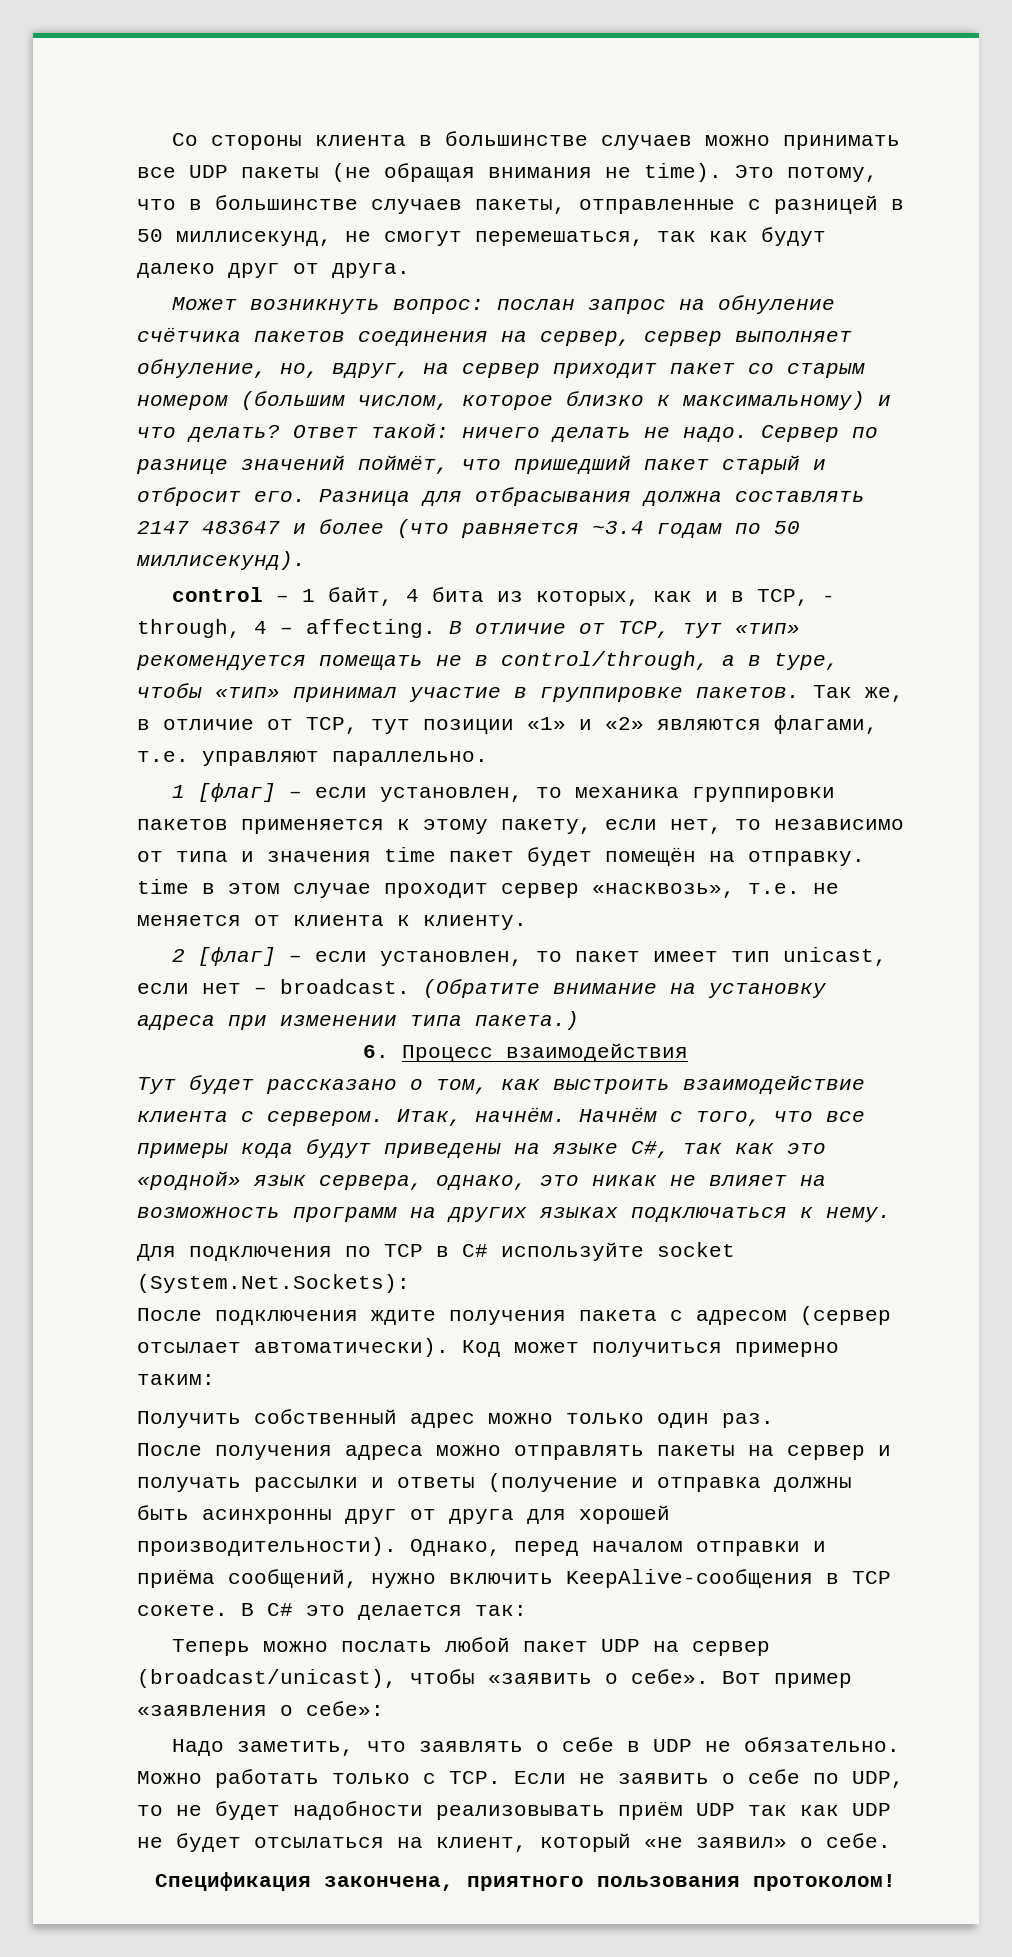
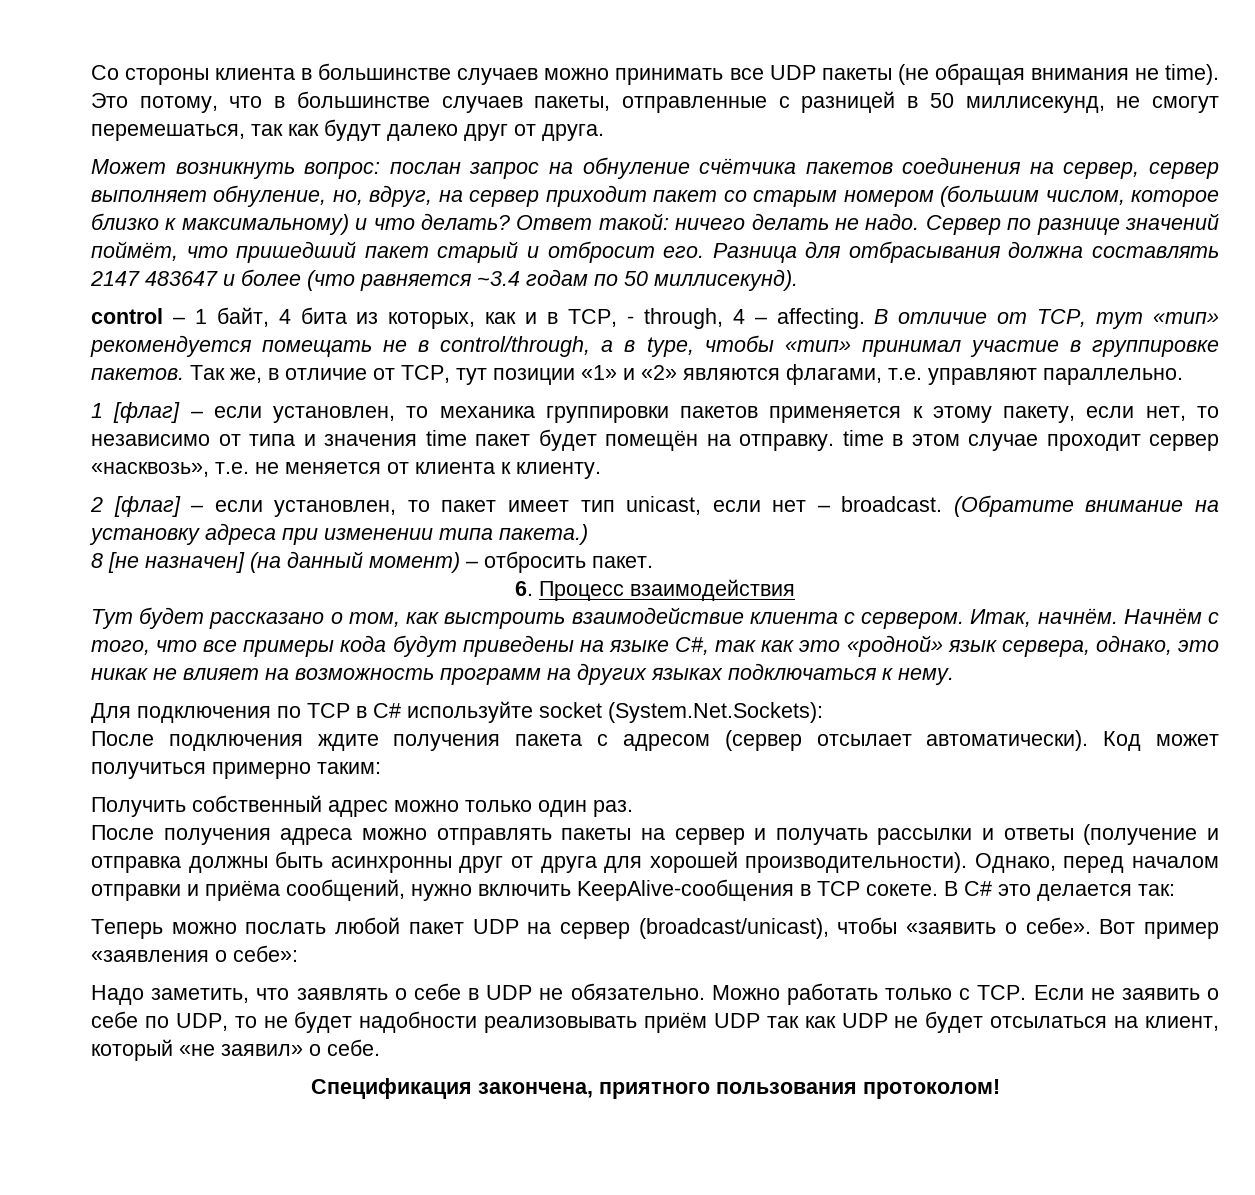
(579, 1020) none -> [91,551,653,573] // 8 [не назначен] (на данный момент) – отбросить пакет.

